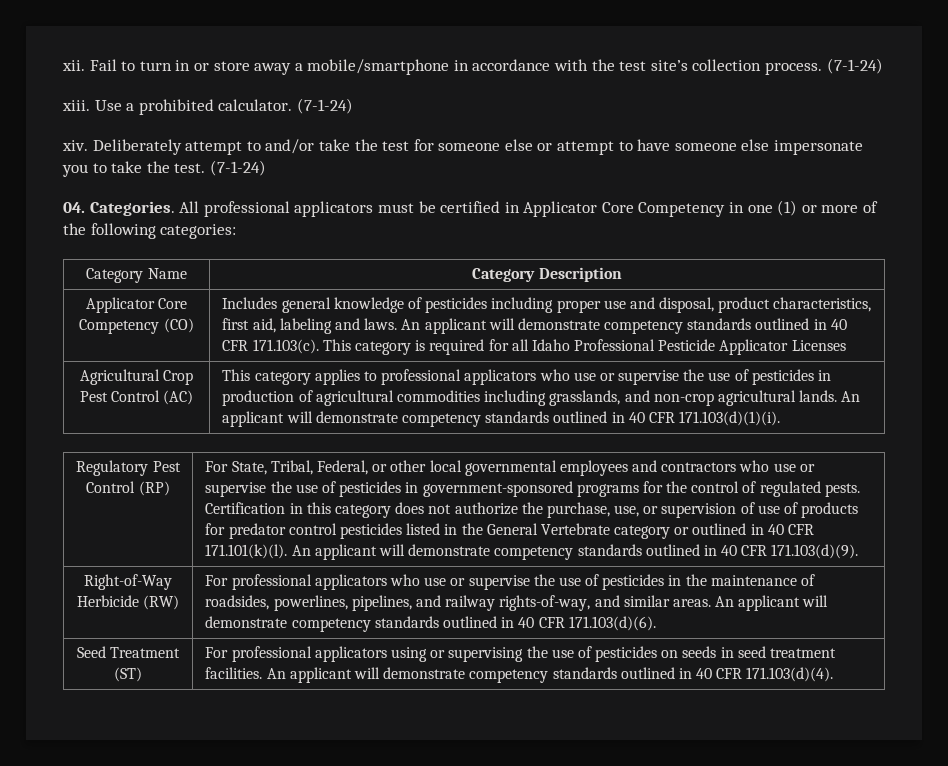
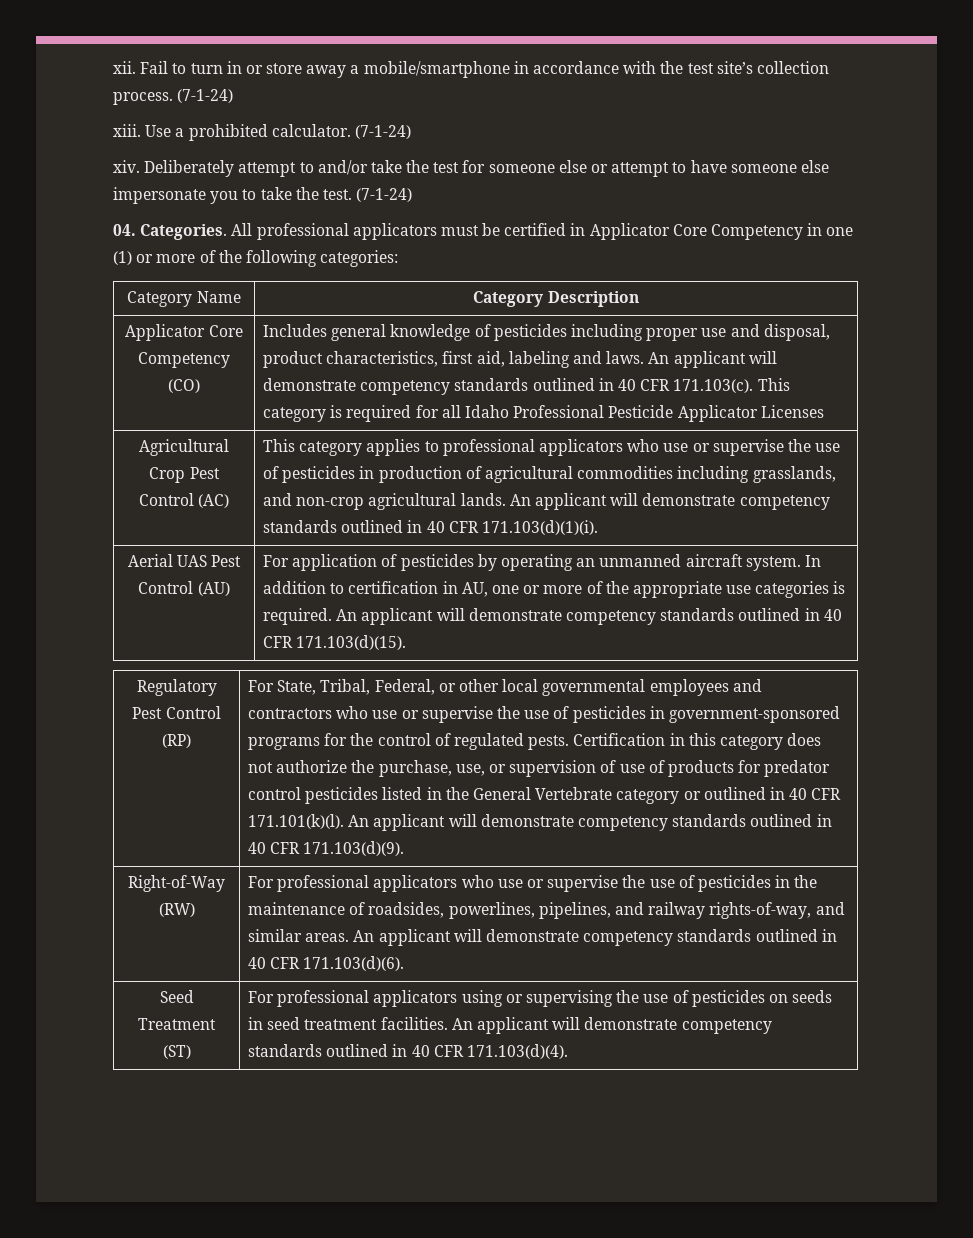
(781, 418) none -> [127,554,242,567] [138,581,230,596] [263,554,821,571] [263,581,846,598] [263,608,842,625] [263,635,407,650] // Aerial UAS Pest Control (AU) | For application of pesticides by operating an unmanned aircraft system. In addition to certification in AU, one or more of the appropriate use categories is required. An applicant will demonstrate competency standards outlined in 40 CFR 171.103(d)(15).
[76,595,139,607] Herbicide -> (225, 883) none

